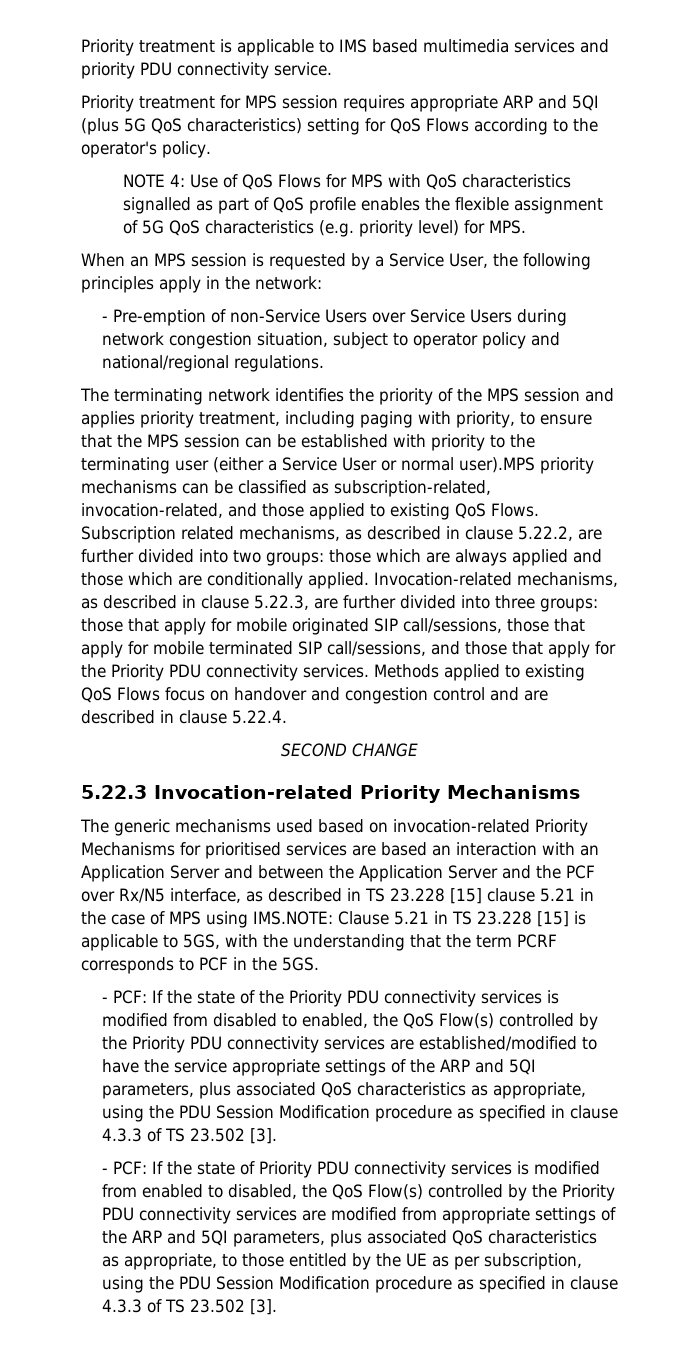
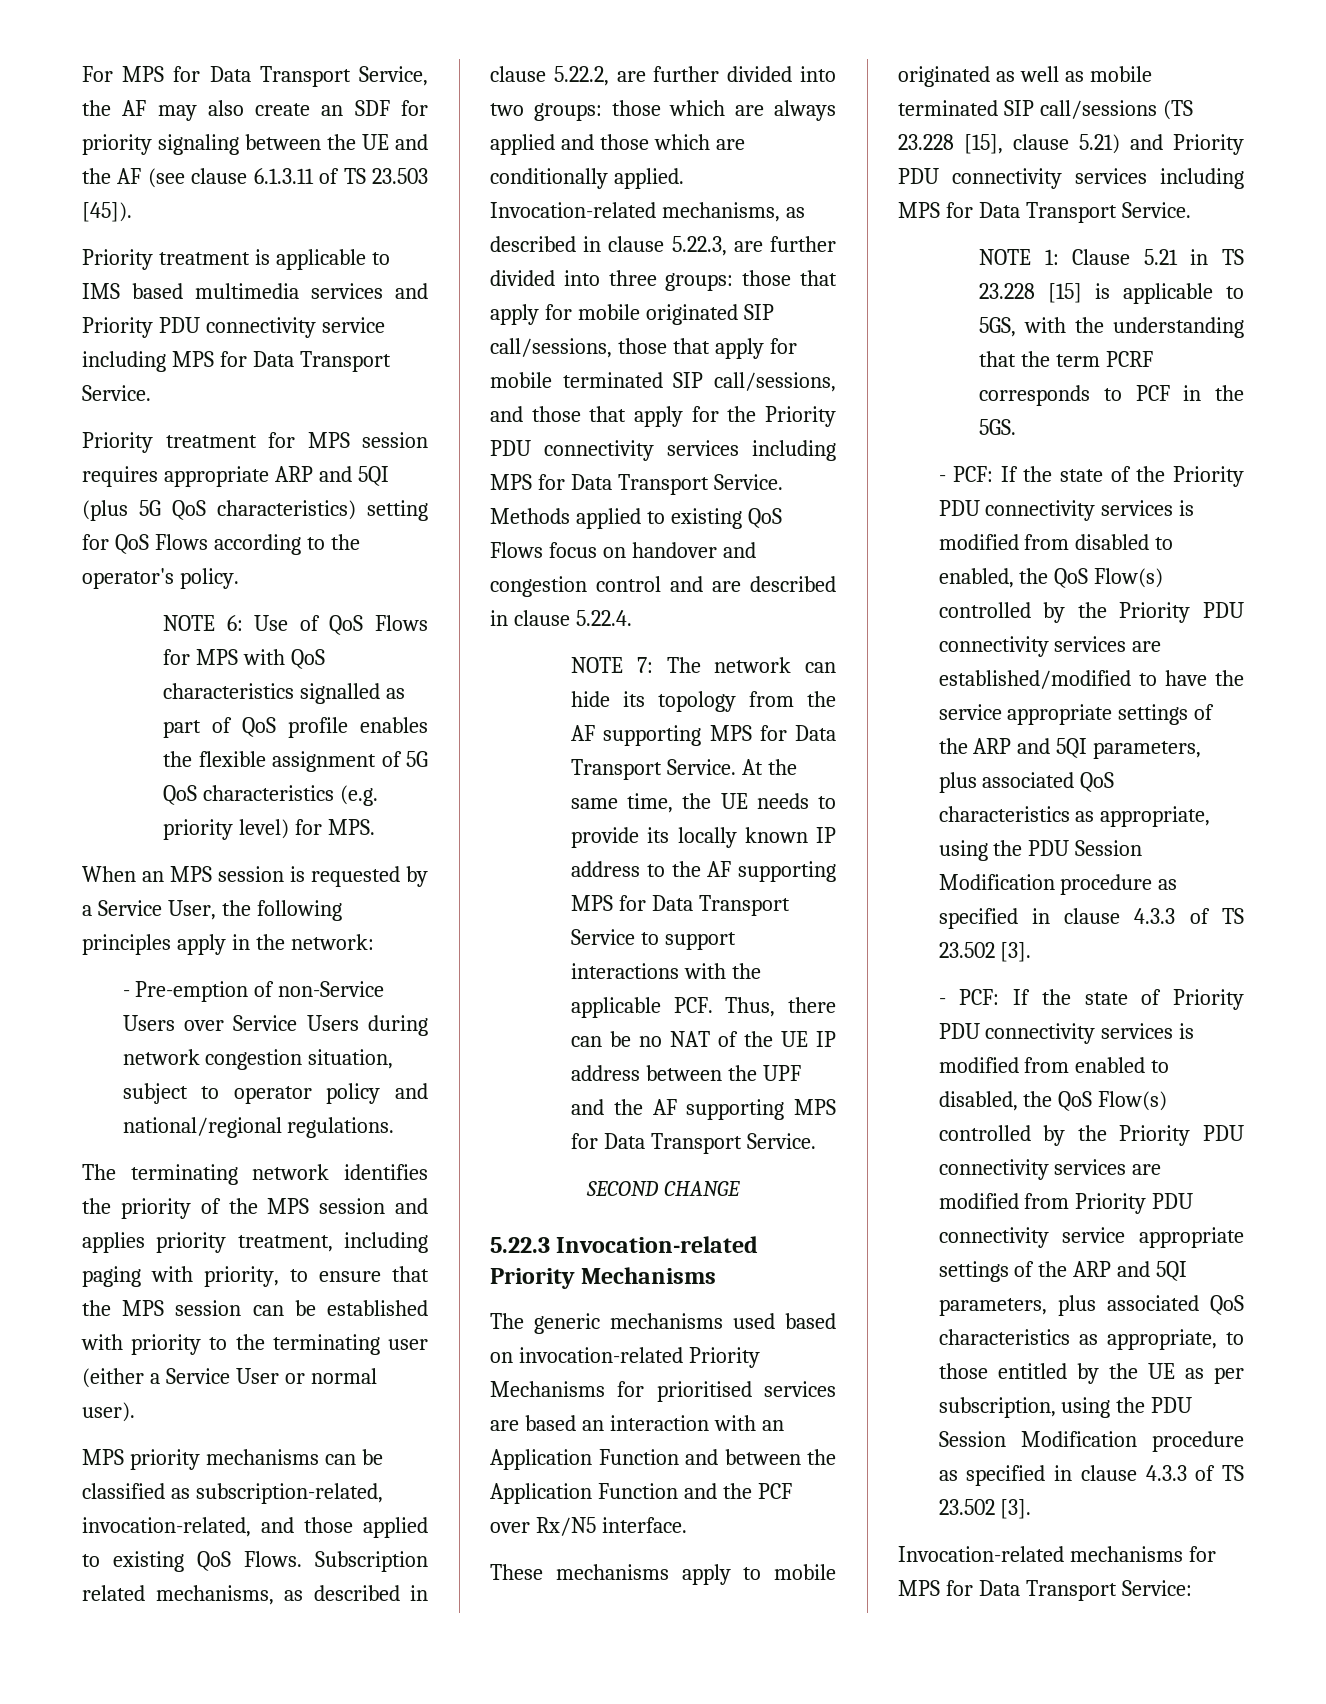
(81, 47) none -> [82,66,428,87] [82,100,428,121] [82,134,428,155] [82,168,429,188] [82,202,132,222] For MPS for Data Transport Service, the AF may also create an SDF for priority signaling between the UE and the AF (see clause 6.1.3.11 of TS 23.503 [45]). //
[81,62,332,79] priority PDU connectivity service. -> [82,317,385,338] [82,351,391,372] [82,385,151,401] Priority PDU connectivity service including MPS for Data Transport Service.
[169,174,185,187] 4: -> [226,615,243,631] 6:
[459,457,535,473] user).MPS -> [82,1402,135,1422] [82,1449,124,1465] user). // MPS
[303,664,369,678] services. -> [667,440,836,461] [490,474,783,495] services including MPS for Data Transport Service.
(287, 717) none -> [571,657,836,673] [571,691,836,712] [571,725,836,746] [571,759,797,780] [571,793,836,813] [571,827,836,848] [571,861,836,882] [571,895,790,916] [571,929,736,950] [571,963,761,979] [571,997,836,1018] [571,1031,836,1047] [571,1065,801,1081] [571,1099,836,1120] [571,1133,816,1154] // NOTE 7: The network can hide its topology from the AF supporting MPS for Data Transport Service. At the same time, the UE needs to provide its locally known IP address to the AF supporting MPS for Data Transport Service to support interactions with the applicable PCF. Thus, there can be no NAT of the UE IP address between the UPF and the AF supporting MPS for Data Transport Service.
[170,865,220,879] Server -> [598,1449,679,1465] Function
[448,865,498,879] Server -> [597,1483,678,1499] Function
[170,888,594,904] [81,911,333,928] interface, as described in TS 23.228 [15] clause 5.21 in the case of MPS using IMS.NOTE: -> [601,1517,687,1533] [490,1564,836,1585] [898,66,1152,87] [898,100,1193,120] [898,134,1244,155] [898,168,1244,189] [898,202,1191,223] [979,249,1059,265] interface. // These mechanisms apply to mobile originated as well as mobile terminated SIP call/sessions (TS 23.228 [15], clause 5.21) and Priority PDU connectivity services including MPS for Data Transport Service. // NOTE 1:
(437, 1214) none -> [1075,1193,1194,1214] [938,1227,1126,1248] Priority PDU connectivity service
(277, 1307) none -> [898,1546,1216,1562] [898,1580,1192,1601] // Invocation-related mechanisms for MPS for Data Transport Service:

